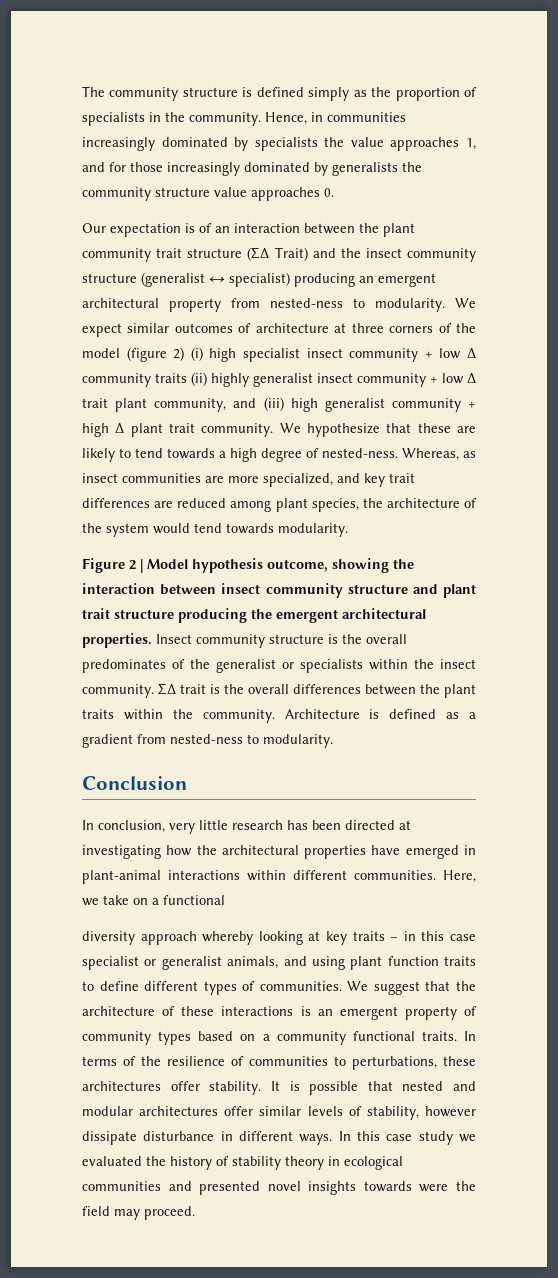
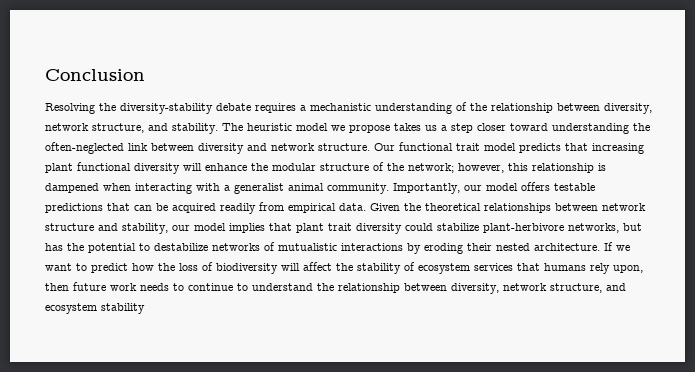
[82,86,478,101] [82,112,406,126] [82,137,476,151] [82,162,422,176] [82,187,334,201] [82,223,415,237] [82,247,476,262] [82,272,436,287] [82,298,476,312] [82,323,477,337] [82,347,477,362] [82,372,476,387] [82,397,476,412] [82,423,476,437] [82,448,476,462] [82,473,415,487] [82,498,477,512] [82,523,348,537] [82,558,414,573] [82,583,477,598] [82,608,426,623] [82,633,407,648] [82,659,476,673] [82,683,476,698] [82,709,476,723] [82,734,333,748] [82,776,187,790] [82,820,411,834] [82,845,476,859] [82,870,476,884] [82,895,225,906] [82,931,477,945] [82,956,476,970] [82,981,476,995] [82,1006,477,1020] [82,1031,476,1045] [82,1056,476,1070] [82,1081,476,1095] [82,1106,477,1120] [82,1131,476,1145] [82,1156,403,1170] [82,1181,476,1195] [82,1206,195,1220] The community structure is defined simply as the proportion of specialists in the community. Hence, in communities increasingly dominated by specialists the value approaches 1, and for those increasingly dominated by generalists the community structure value approaches 0. // Our expectation is of an interaction between the plant community trait structure (ƩΔ Trait) and the insect community structure (generalist ↔ specialist) producing an emergent architectural property from nested-ness to modularity. We expect similar outcomes of architecture at three corners of the model (figure 2) (i) high specialist insect community + low Δ community traits (ii) highly generalist insect community + low Δ trait plant community, and (iii) high generalist community + high Δ plant trait community. We hypothesize that these are likely to tend towards a high degree of nested-ness. Whereas, as insect communities are more specialized, and key trait differences are reduced among plant species, the architecture of the system would tend towards modularity. // Figure 2 | Model hypothesis outcome, showing the interaction between insect community structure and plant trait structure producing the emergent architectural properties. Insect community structure is the overall predominates of the generalist or specialists within the insect community. ƩΔ trait is the overall differences between the plant traits within the community. Architecture is defined as a gradient from nested-ness to modularity. // Conclusion // In conclusion, very little research has been directed at investigating how the architectural properties have emerged in plant-animal interactions within different communities. Here, we take on a functional // diversity approach whereby looking at key traits – in this case specialist or generalist animals, and using plant function traits to define different types of communities. We suggest that the architecture of these interactions is an emergent property of community types based on a community functional traits. In terms of the resilience of communities to perturbations, these architectures offer stability. It is possible that nested and modular architectures offer similar levels of stability, however dissipate disturbance in different ways. In this case study we evaluated the history of stability theory in ecological communities and presented novel insights towards were the field may proceed. -> [45,69,145,81] [45,102,652,114] [45,123,650,134] [45,142,644,154] [45,162,606,174] [45,182,595,194] [45,202,646,214] [45,223,642,234] [45,242,630,254] [45,262,643,274] [45,282,626,294] [45,303,145,314] Conclusion // Resolving the diversity-stability debate requires a mechanistic understanding of the relationship between diversity, network structure, and stability. The heuristic model we propose takes us a step closer toward understanding the often-neglected link between diversity and network structure. Our functional trait model predicts that increasing plant functional diversity will enhance the modular structure of the network; however, this relationship is dampened when interacting with a generalist animal community. Importantly, our model offers testable predictions that can be acquired readily from empirical data. Given the theoretical relationships between network structure and stability, our model implies that plant trait diversity could stabilize plant-herbivore networks, but has the potential to destabilize networks of mutualistic interactions by eroding their nested architecture. If we want to predict how the loss of biodiversity will affect the stability of ecosystem services that humans rely upon, then future work needs to continue to understand the relationship between diversity, network structure, and ecosystem stability

